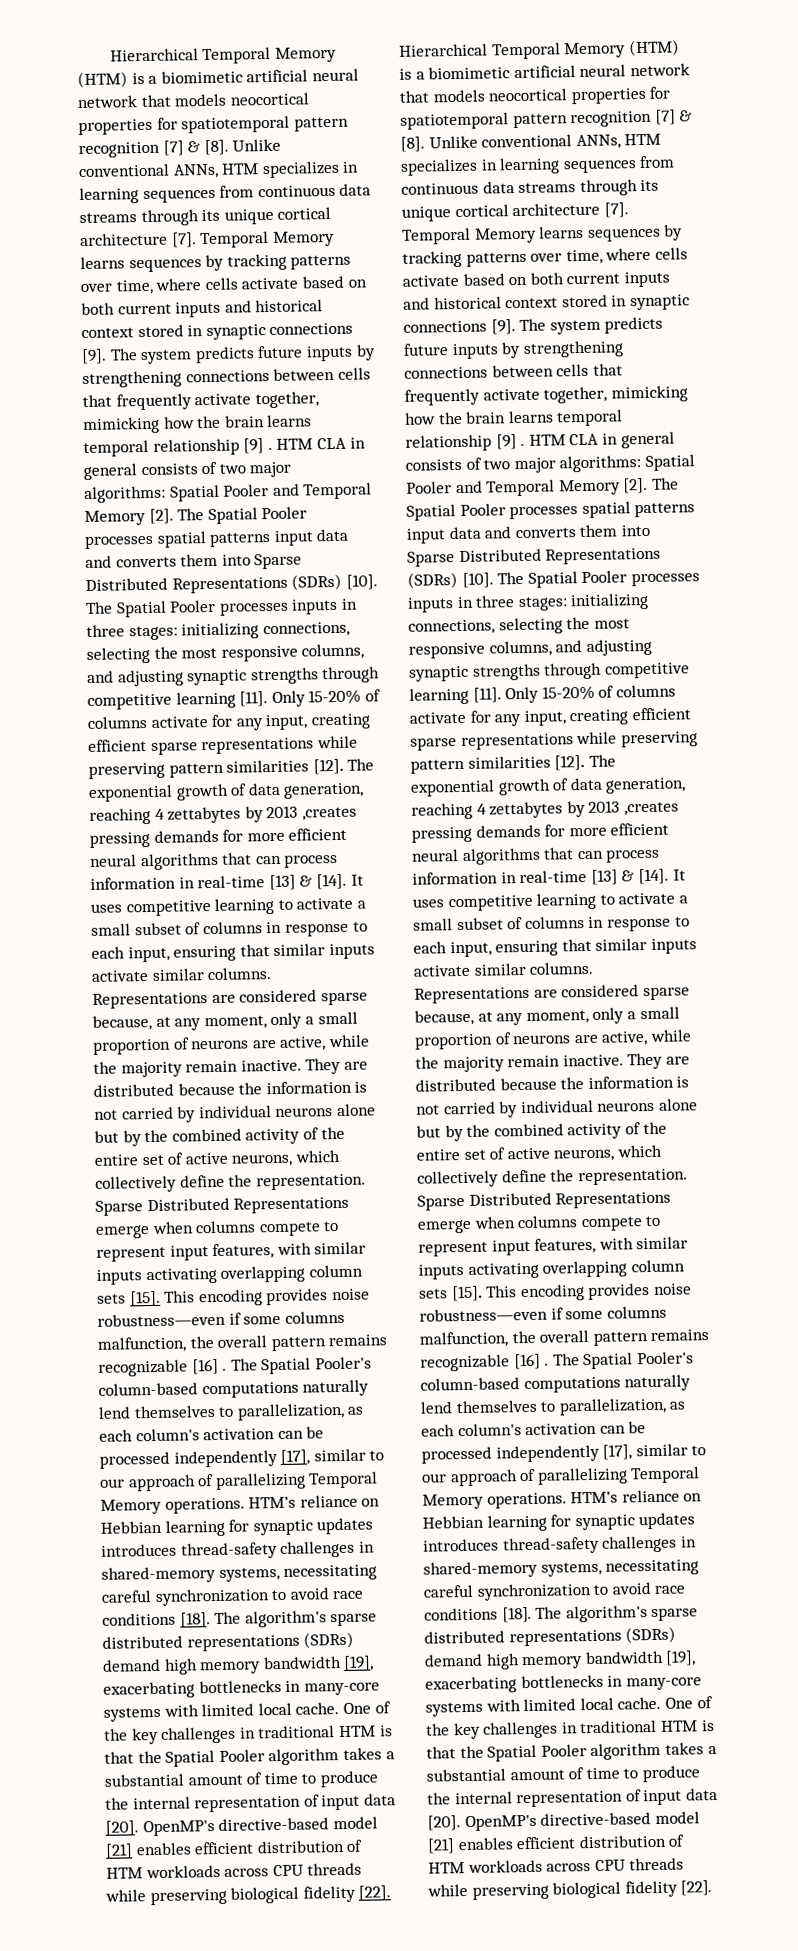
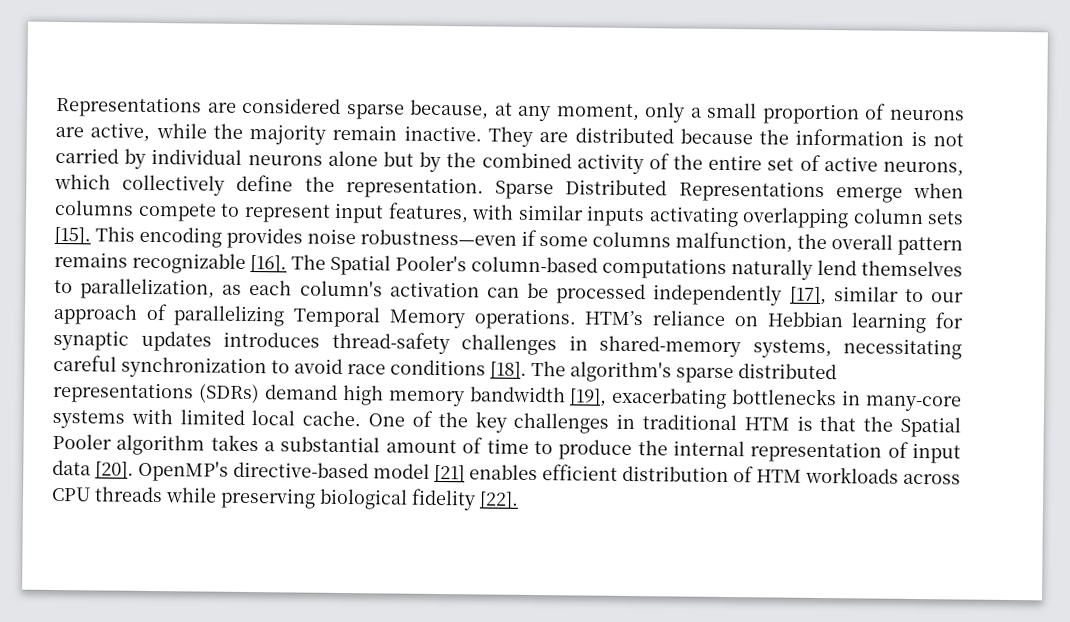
[109,46,337,65] [77,68,359,89] [77,92,310,109] [78,115,349,136] [78,138,282,159] [78,160,360,179] [79,183,372,205] [79,206,332,227] [80,230,335,249] [80,253,352,273] [80,275,367,295] [81,299,324,318] [81,322,354,341] [81,344,376,365] [82,367,371,389] [82,391,319,411] [83,414,313,434] [83,437,366,457] [83,461,292,480] [84,482,373,503] [84,506,308,526] [84,528,350,549] [85,553,303,570] [85,573,378,594] [85,598,358,618] [86,621,350,641] [86,643,365,664] [87,666,381,687] [87,689,381,710] [87,713,371,731] [88,735,358,755] [88,758,375,779] [88,782,365,802] [89,805,357,825] [89,827,348,848] [90,852,339,871] [90,873,364,891] [90,897,366,917] [91,921,368,937] [91,943,375,963] [91,967,273,982] Hierarchical Temporal Memory (HTM) is a biomimetic artificial neural network that models neocortical properties for spatiotemporal pattern recognition [7] & [8]. Unlike conventional ANNs, HTM specializes in learning sequences from continuous data streams through its unique cortical architecture [7]. Temporal Memory learns sequences by tracking patterns over time, where cells activate based on both current inputs and historical context stored in synaptic connections [9]. The system predicts future inputs by strengthening connections between cells that frequently activate together, mimicking how the brain learns temporal relationship [9] . HTM CLA in general consists of two major algorithms: Spatial Pooler and Temporal Memory [2]. The Spatial Pooler processes spatial patterns input data and converts them into Sparse Distributed Representations (SDRs) [10]. The Spatial Pooler processes inputs in three stages: initializing connections, selecting the most responsive columns, and adjusting synaptic strengths through competitive learning [11]. Only 15-20% of columns activate for any input, creating efficient sparse representations while preserving pattern similarities [12]. The exponential growth of data generation, reaching 4 zettabytes by 2013 ,creates pressing demands for more efficient neural algorithms that can process information in real-time [13] & [14]. It uses competitive learning to activate a small subset of columns in response to each input, ensuring that similar inputs activate similar columns. -> (56, 106) none
[191,1358,228,1375] [16] . -> [250,255,287,273] [16].
[399,39,680,60] [399,63,690,80] [399,86,671,105] [400,109,693,130] [400,133,662,152] [400,155,676,176] [401,179,660,197] [401,202,629,222] [402,224,684,245] [402,247,688,268] [402,271,670,288] [403,294,690,311] [403,316,664,335] [403,340,624,360] [404,363,623,379] [404,385,688,406] [404,409,624,427] [405,431,675,452] [405,454,695,474] [406,477,679,497] [406,501,696,521] [406,524,650,544] [407,547,662,567] [407,570,700,589] [407,592,650,613] [408,616,630,635] [408,638,652,659] [409,662,690,682] [409,684,676,705] [409,707,691,727] [410,731,698,751] [410,754,616,774] [410,777,687,797] [411,800,679,820] [411,822,670,843] [411,847,661,865] [412,868,686,885] [412,892,688,912] [413,916,690,932] [413,938,697,958] [413,961,594,977] [414,984,690,1004] [414,1006,680,1026] [414,1029,692,1050] [415,1052,690,1073] [415,1075,690,1092] [416,1098,698,1118] [416,1121,667,1142] [416,1144,662,1162] [417,1168,688,1188] [417,1191,672,1211] [417,1215,662,1234] [418,1236,689,1257] [418,1259,685,1280] [419,1283,692,1302] [419,1305,667,1322] [419,1329,710,1348] [420,1351,694,1372] [420,1374,692,1394] [420,1397,687,1416] [421,1421,647,1437] [421,1443,707,1464] [422,1466,701,1487] [422,1489,703,1510] [422,1512,696,1532] [423,1535,697,1555] [423,1559,700,1579] [423,1582,686,1601] [424,1605,699,1623] [424,1626,677,1647] [424,1650,697,1670] [425,1674,702,1694] [425,1696,713,1717] [426,1719,715,1740] [426,1742,717,1762] [426,1765,700,1783] [427,1787,718,1808] [427,1811,700,1832] [427,1834,686,1854] [428,1857,685,1874] [427,1880,713,1900] Hierarchical Temporal Memory (HTM) is a biomimetic artificial neural network that models neocortical properties for spatiotemporal pattern recognition [7] & [8]. Unlike conventional ANNs, HTM specializes in learning sequences from continuous data streams through its unique cortical architecture [7]. Temporal Memory learns sequences by tracking patterns over time, where cells activate based on both current inputs and historical context stored in synaptic connections [9]. The system predicts future inputs by strengthening connections between cells that frequently activate together, mimicking how the brain learns temporal relationship [9] . HTM CLA in general consists of two major algorithms: Spatial Pooler and Temporal Memory [2]. The Spatial Pooler processes spatial patterns input data and converts them into Sparse Distributed Representations (SDRs) [10]. The Spatial Pooler processes inputs in three stages: initializing connections, selecting the most responsive columns, and adjusting synaptic strengths through competitive learning [11]. Only 15-20% of columns activate for any input, creating efficient sparse representations while preserving pattern similarities [12]. The exponential growth of data generation, reaching 4 zettabytes by 2013 ,creates pressing demands for more efficient neural algorithms that can process information in real-time [13] & [14]. It uses competitive learning to activate a small subset of columns in response to each input, ensuring that similar inputs activate similar columns. Representations are considered sparse because, at any moment, only a small proportion of neurons are active, while the majority remain inactive. They are distributed because the information is not carried by individual neurons alone but by the combined activity of the entire set of active neurons, which collectively define the representation. Sparse Distributed Representations emerge when columns compete to represent input features, with similar inputs activating overlapping column sets [15]. This encoding provides noise robustness—even if some columns malfunction, the overall pattern remains recognizable [16] . The Spatial Pooler's column-based computations naturally lend themselves to parallelization, as each column's activation can be processed independently [17], similar to our approach of parallelizing Temporal Memory operations. HTM’s reliance on Hebbian learning for synaptic updates introduces thread-safety challenges in shared-memory systems, necessitating careful synchronization to avoid race conditions [18]. The algorithm's sparse distributed representations (SDRs) demand high memory bandwidth [19], exacerbating bottlenecks in many-core systems with limited local cache. One of the key challenges in traditional HTM is that the Spatial Pooler algorithm takes a substantial amount of time to produce the internal representation of input data [20]. OpenMP's directive-based model [21] enables efficient distribution of HTM workloads across CPU threads while preserving biological fidelity [22]. -> (519, 500) none

